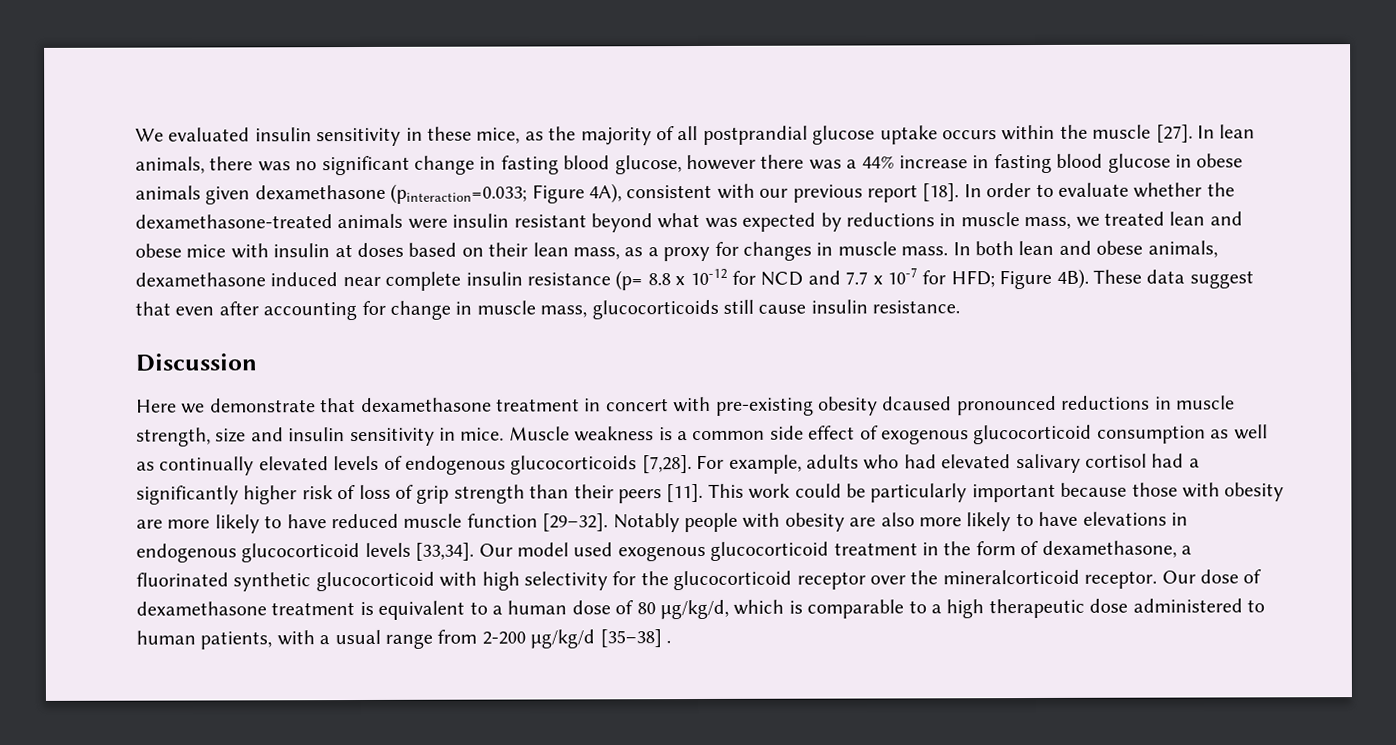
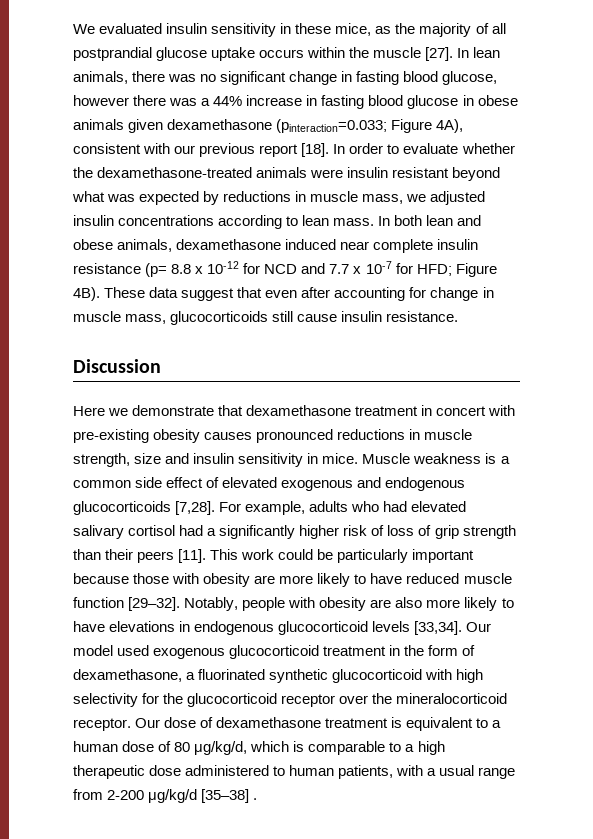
[1103,211,1243,226] [135,241,897,262] treated lean and obese mice with insulin at doses based on their lean mass, as a proxy for changes in muscle -> [430,191,486,205] [73,215,330,229] adjusted insulin concentrations according to lean
[882,396,953,411] dcaused -> [204,432,253,440] causes
[880,424,1268,445] [136,455,403,476] exogenous glucocorticoid consumption as well as continually elevated levels of -> [222,477,382,491] elevated exogenous and
[612,513,680,533] Notably -> [184,597,239,611] Notably,
[942,569,1080,585] mineralcorticoid -> [396,693,508,704] mineralocorticoid

